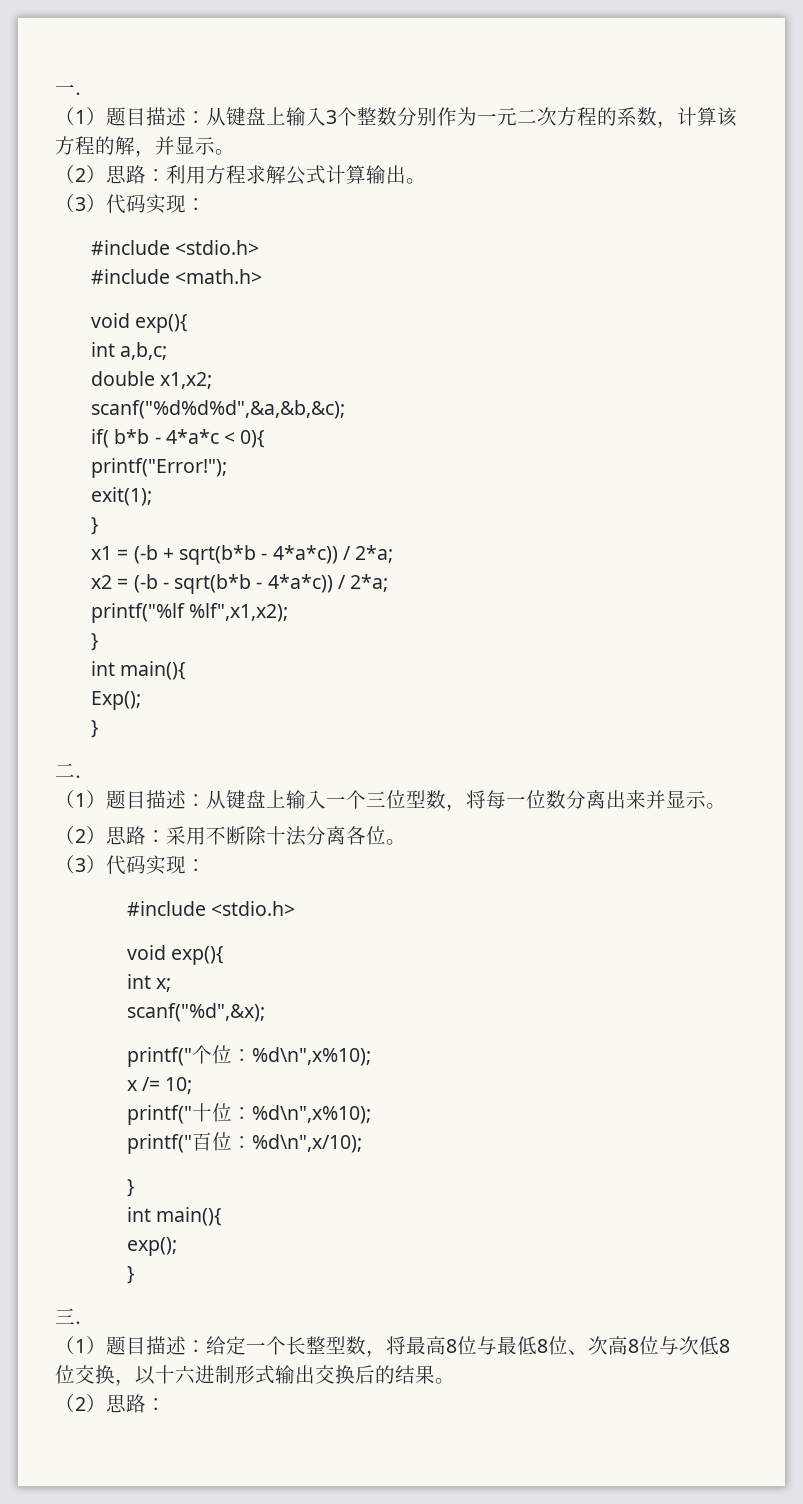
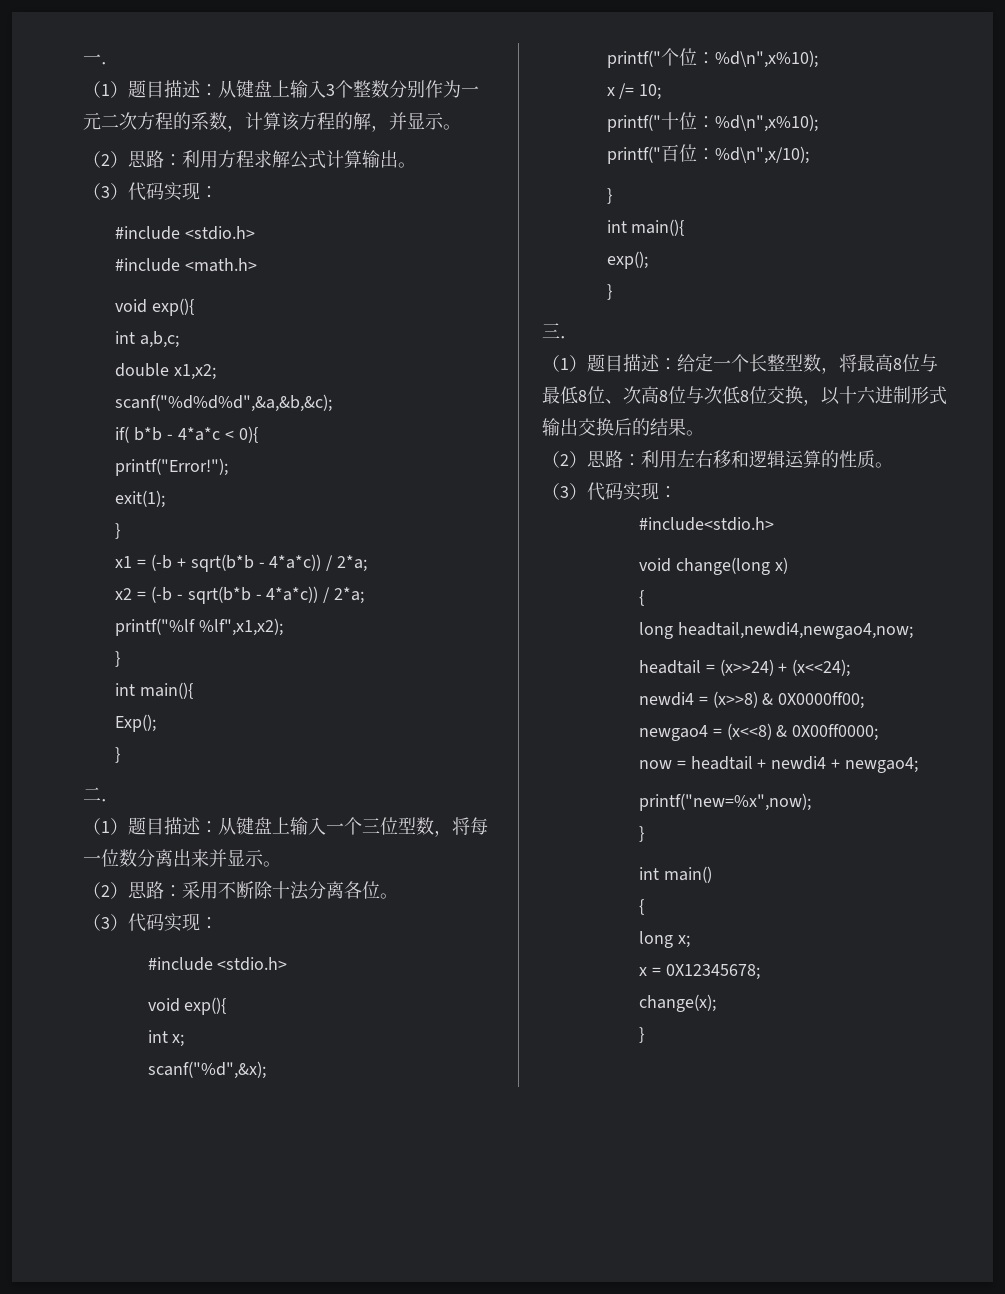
(166, 1404) none -> [641,450,893,469] [542,482,677,501] [638,517,774,531] [638,557,788,575] [638,590,644,606] [638,622,913,639] [638,659,851,677] [638,691,865,709] [638,723,879,741] [638,756,919,773] [638,793,811,811] [638,826,644,842] [638,866,712,883] [638,899,644,915] [638,931,690,948] [638,964,760,980] [638,994,716,1012] [638,1027,644,1043] 利用左右移和逻辑运算的性质。 // （3）代码实现： // #include<stdio.h> // void change(long x) // { // long headtail,newdi4,newgao4,now; // headtail = (x>>24) + (x<<24); // newdi4 = (x>>8) & 0X0000ff00; // newgao4 = (x<<8) & 0X00ff0000; // now = headtail + newdi4 + newgao4; // printf("new=%x",now); // } // int main() // { // long x; // x = 0X12345678; // change(x); // }

